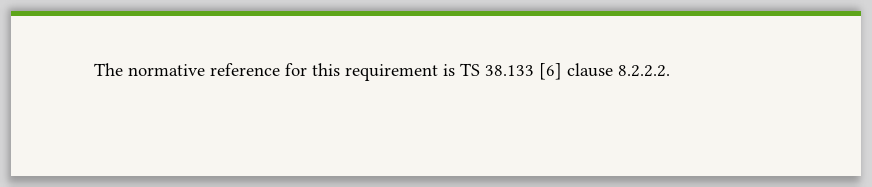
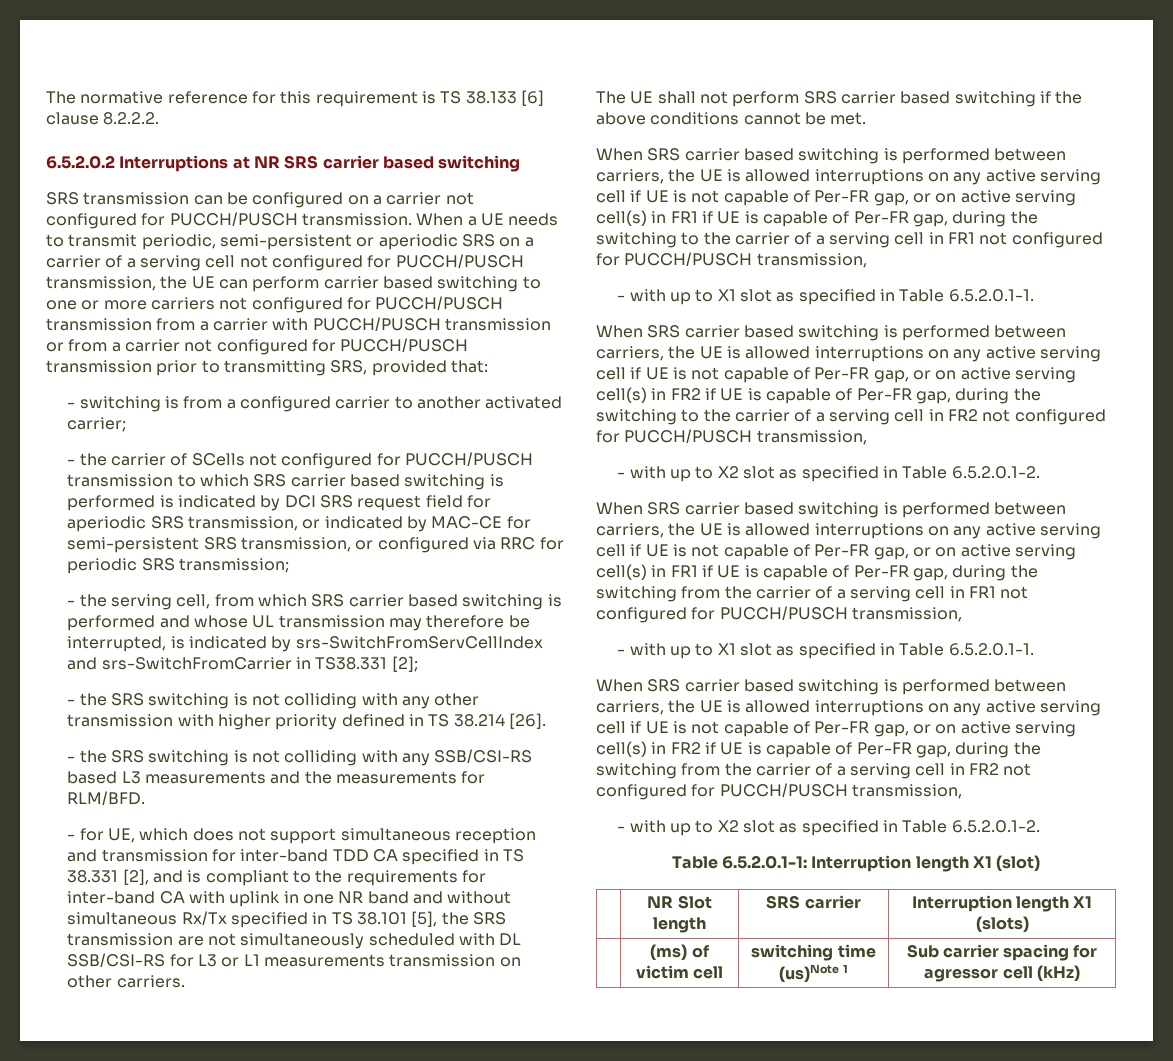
(670, 71) none -> [46,155,521,172] [46,192,474,208] [46,212,559,229] [46,234,534,250] [46,254,524,271] [46,276,541,292] [46,296,504,313] [46,317,551,331] [46,338,469,355] [46,360,488,376] [67,396,563,412] [67,417,127,432] [67,452,534,469] [67,474,504,490] [67,495,492,511] [67,516,531,532] [67,537,564,553] [67,558,290,574] [67,594,562,610] [67,615,530,631] [67,636,543,652] [67,656,418,672] [67,693,480,709] [67,713,547,730] [67,749,533,766] [67,771,486,784] [67,791,146,805] [67,828,537,844] [67,849,525,865] [67,869,487,886] [67,891,512,907] [67,911,507,928] [67,933,522,949] [67,953,521,967] [67,975,185,988] [596,91,1083,107] [596,112,867,125] [596,148,1067,164] [596,169,1101,185] [596,190,1076,206] [596,210,1038,227] [596,232,1103,248] [596,252,867,268] [617,289,1034,305] [596,325,1067,341] [596,346,1101,362] [596,367,1076,383] [596,387,1041,404] [596,409,1106,425] [596,429,867,445] [617,466,1040,482] [596,502,1067,518] [596,523,1101,539] [596,544,1076,560] [596,564,1038,581] [596,586,1029,602] [596,606,962,623] [617,643,1034,659] [596,679,1067,695] [596,700,1101,716] [596,721,1076,737] [596,741,1041,758] [596,763,1032,779] [596,783,962,800] [617,820,1040,836] [671,855,1041,872] [647,895,712,909] [653,917,706,933] [766,895,861,909] [911,895,1093,912] [975,916,1029,932] [650,944,710,960] [635,965,724,979] [751,944,876,961] [778,964,849,982] [906,944,1098,961] [924,965,1080,982] // 6.5.2.0.2 Interruptions at NR SRS carrier based switching // SRS transmission can be configured on a carrier not configured for PUCCH/PUSCH transmission. When a UE needs to transmit periodic, semi-persistent or aperiodic SRS on a carrier of a serving cell not configured for PUCCH/PUSCH transmission, the UE can perform carrier based switching to one or more carriers not configured for PUCCH/PUSCH transmission from a carrier with PUCCH/PUSCH transmission or from a carrier not configured for PUCCH/PUSCH transmission prior to transmitting SRS, provided that: // - switching is from a configured carrier to another activated carrier; // - the carrier of SCells not configured for PUCCH/PUSCH transmission to which SRS carrier based switching is performed is indicated by DCI SRS request field for aperiodic SRS transmission, or indicated by MAC-CE for semi-persistent SRS transmission, or configured via RRC for periodic SRS transmission; // - the serving cell, from which SRS carrier based switching is performed and whose UL transmission may therefore be interrupted, is indicated by srs-SwitchFromServCellIndex and srs-SwitchFromCarrier in TS38.331 [2]; // - the SRS switching is not colliding with any other transmission with higher priority defined in TS 38.214 [26]. // - the SRS switching is not colliding with any SSB/CSI-RS based L3 measurements and the measurements for RLM/BFD. // - for UE, which does not support simultaneous reception and transmission for inter-band TDD CA specified in TS 38.331 [2], and is compliant to the requirements for inter-band CA with uplink in one NR band and without simultaneous Rx/Tx specified in TS 38.101 [5], the SRS transmission are not simultaneously scheduled with DL SSB/CSI-RS for L3 or L1 measurements transmission on other carriers. // The UE shall not perform SRS carrier based switching if the above conditions cannot be met. // When SRS carrier based switching is performed between carriers, the UE is allowed interruptions on any active serving cell if UE is not capable of Per-FR gap, or on active serving cell(s) in FR1 if UE is capable of Per-FR gap, during the switching to the carrier of a serving cell in FR1 not configured for PUCCH/PUSCH transmission, // - with up to X1 slot as specified in Table 6.5.2.0.1-1. // When SRS carrier based switching is performed between carriers, the UE is allowed interruptions on any active serving cell if UE is not capable of Per-FR gap, or on active serving cell(s) in FR2 if UE is capable of Per-FR gap, during the switching to the carrier of a serving cell in FR2 not configured for PUCCH/PUSCH transmission, // - with up to X2 slot as specified in Table 6.5.2.0.1-2. // When SRS carrier based switching is performed between carriers, the UE is allowed interruptions on any active serving cell if UE is not capable of Per-FR gap, or on active serving cell(s) in FR1 if UE is capable of Per-FR gap, during the switching from the carrier of a serving cell in FR1 not configured for PUCCH/PUSCH transmission, // - with up to X1 slot as specified in Table 6.5.2.0.1-1. // When SRS carrier based switching is performed between carriers, the UE is allowed interruptions on any active serving cell if UE is not capable of Per-FR gap, or on active serving cell(s) in FR2 if UE is capable of Per-FR gap, during the switching from the carrier of a serving cell in FR2 not configured for PUCCH/PUSCH transmission, // - with up to X2 slot as specified in Table 6.5.2.0.1-2. // Table 6.5.2.0.1-1: Interruption length X1 (slot) // | NR Slot length | SRS carrier | Interruption length X1 (slots) // | (ms) of victim cell | switching time (us)Note 1 | Sub carrier spacing for agressor cell (kHz)

